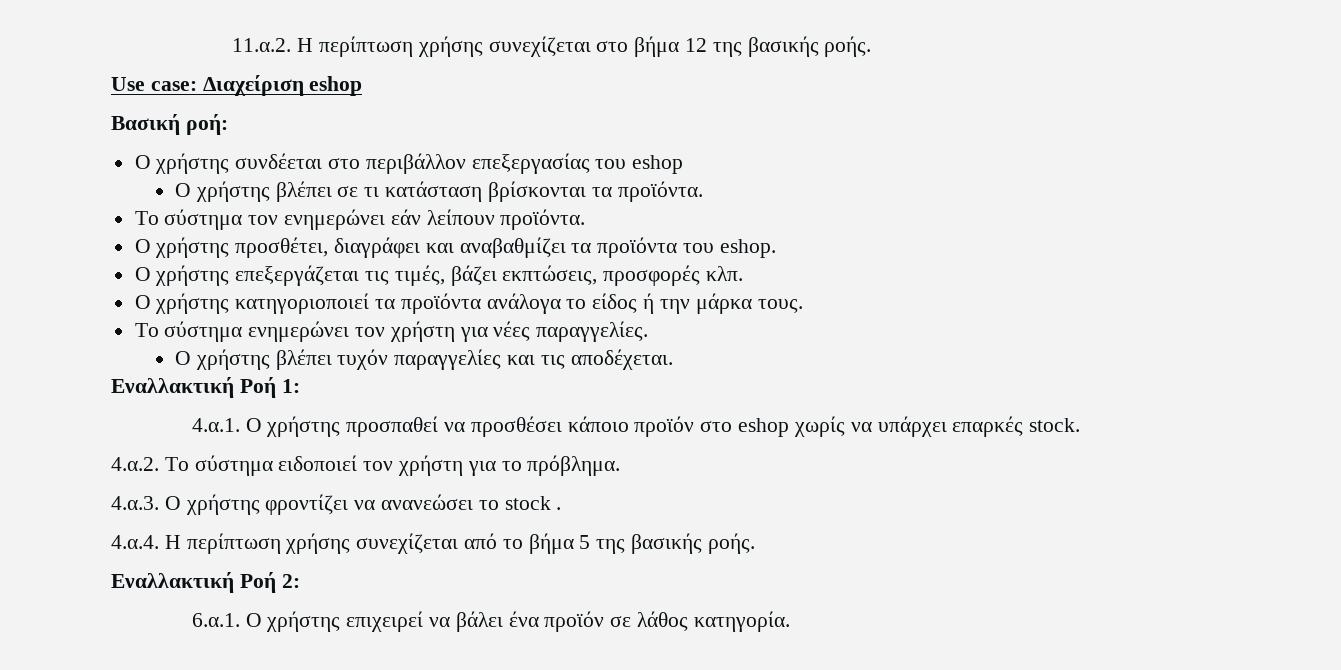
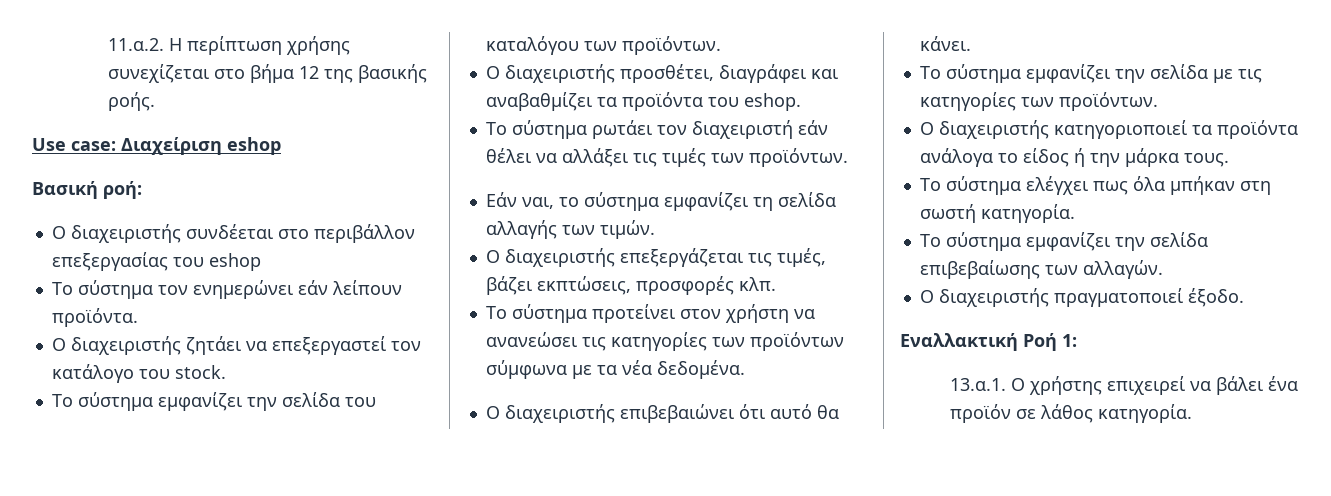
[155,153,230,174] χρήστης -> [70,224,181,243] διαχειριστής
[175,181,703,202] // Ο χρήστης βλέπει σε τι κατάσταση βρίσκονται τα προϊόντα. -> (261, 262) none
[155,237,230,258] χρήστης -> [70,336,421,355] [51,364,226,383] [51,392,376,411] [485,36,721,55] [485,64,615,83] διαχειριστής ζητάει να επεξεργαστεί τον κατάλογο του stock. // Το σύστημα εμφανίζει την σελίδα του καταλόγου των προϊόντων. // Ο διαχειριστής
[134,265,230,286] // Ο χρήστης -> [485,120,828,139] [485,148,848,167] [485,192,836,211] [485,220,655,239] [485,248,615,267] // Το σύστημα ρωτάει τον διαχειριστή εάν θέλει να αλλάξει τις τιμές των προϊόντων. // Εάν ναι, το σύστημα εμφανίζει τη σελίδα αλλαγής των τιμών. // Ο διαχειριστής
[134,293,230,314] Ο χρήστης -> [485,304,815,323] [485,332,844,351] [485,360,745,379] [485,404,839,423] [919,36,971,51] [919,64,1262,83] [919,92,1158,111] [919,120,1049,139] Το σύστημα προτείνει στον χρήστη να ανανεώσει τις κατηγορίες των προϊόντων σύμφωνα με τα νέα δεδομένα. // Ο διαχειριστής επιβεβαιώνει ότι αυτό θα κάνει. // Το σύστημα εμφανίζει την σελίδα με τις κατηγορίες των προϊόντων. // Ο διαχειριστής
[248,321,649,342] [175,349,673,370] [111,377,300,398] [191,416,1081,437] [111,455,621,476] [111,494,562,515] [111,533,755,554] [111,572,300,593] [191,613,240,627] ενημερώνει τον χρήστη για νέες παραγγελίες. // Ο χρήστης βλέπει τυχόν παραγγελίες και τις αποδέχεται. // Εναλλακτική Ροή 1: // 4.α.1. Ο χρήστης προσπαθεί να προσθέσει κάποιο προϊόν στο eshop χωρίς να υπάρχει επαρκές stock. // 4.α.2. Το σύστημα ειδοποιεί τον χρήστη για το πρόβλημα. // 4.α.3. Ο χρήστης φροντίζει να ανανεώσει το stock . // 4.α.4. Η περίπτωση χρήσης συνεχίζεται από το βήμα 5 της βασικής ροής. // Εναλλακτική Ροή 2: // 6.α.1. -> [1025,176,1271,195] [919,204,1075,223] [919,232,1208,251] [919,260,1163,279] [919,288,1244,307] [900,333,1077,351] [950,378,1007,391] ελέγχει πως όλα μπήκαν στη σωστή κατηγορία. // Το σύστημα εμφανίζει την σελίδα επιβεβαίωσης των αλλαγών. // Ο διαχειριστής πραγματοποιεί έξοδο. // Εναλλακτική Ροή 1: // 13.α.1.

